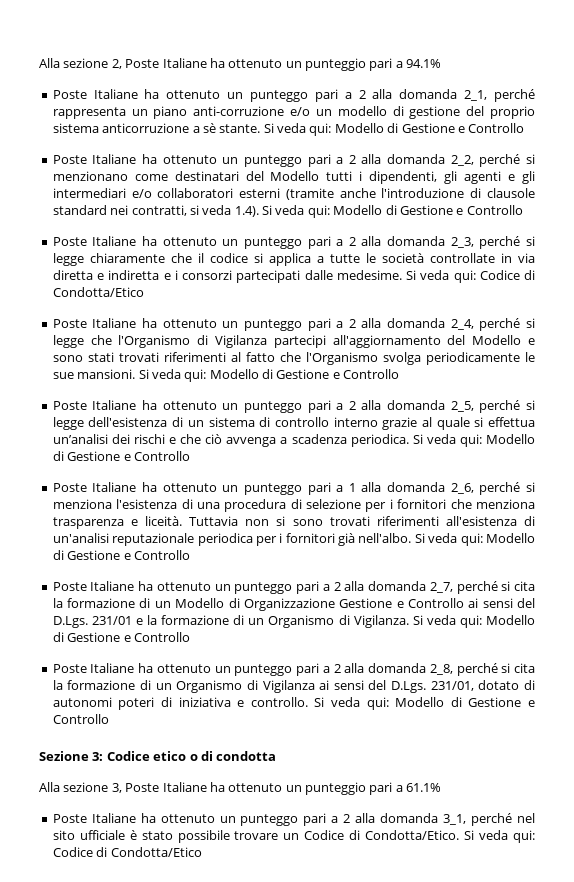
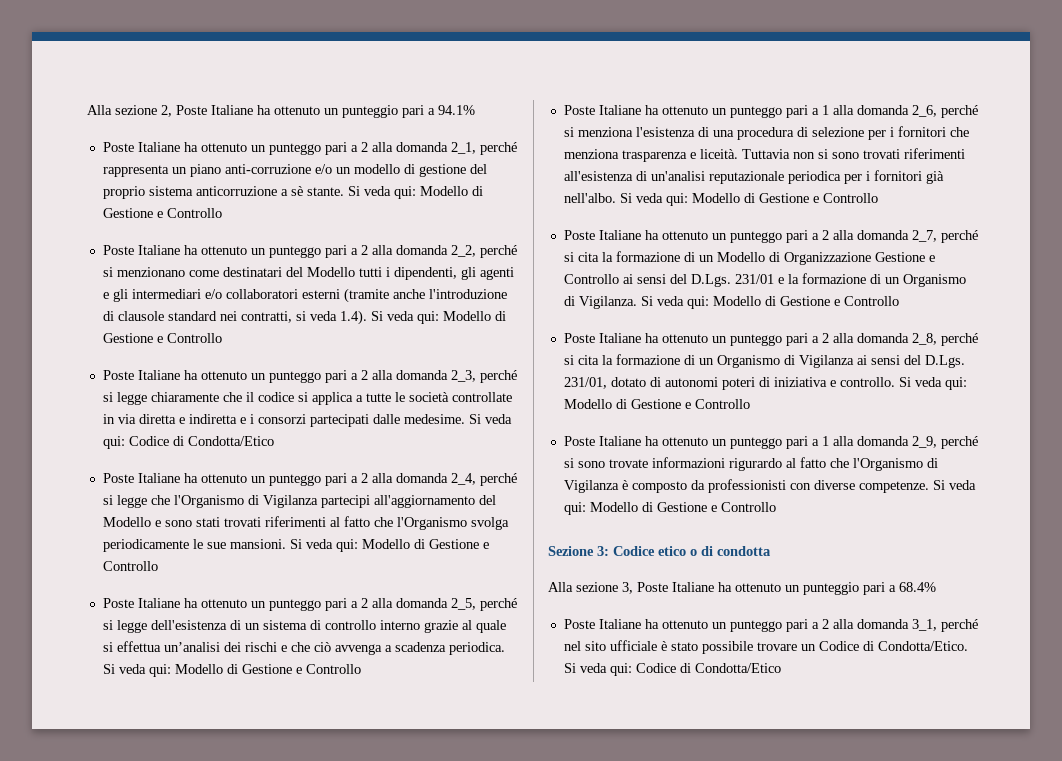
(109, 719) none -> [563,436,978,449] [563,457,938,471] [563,479,976,493] [563,502,776,515] // Poste Italiane ha ottenuto un punteggo pari a 1 alla domanda 2_9, perché si sono trovate informazioni rigurardo al fatto che l'Organismo di Vigilanza è composto da professionisti con diverse competenze. Si veda qui: Modello di Gestione e Controllo
[406,783,442,792] 61.1% -> [899,582,936,592] 68.4%

